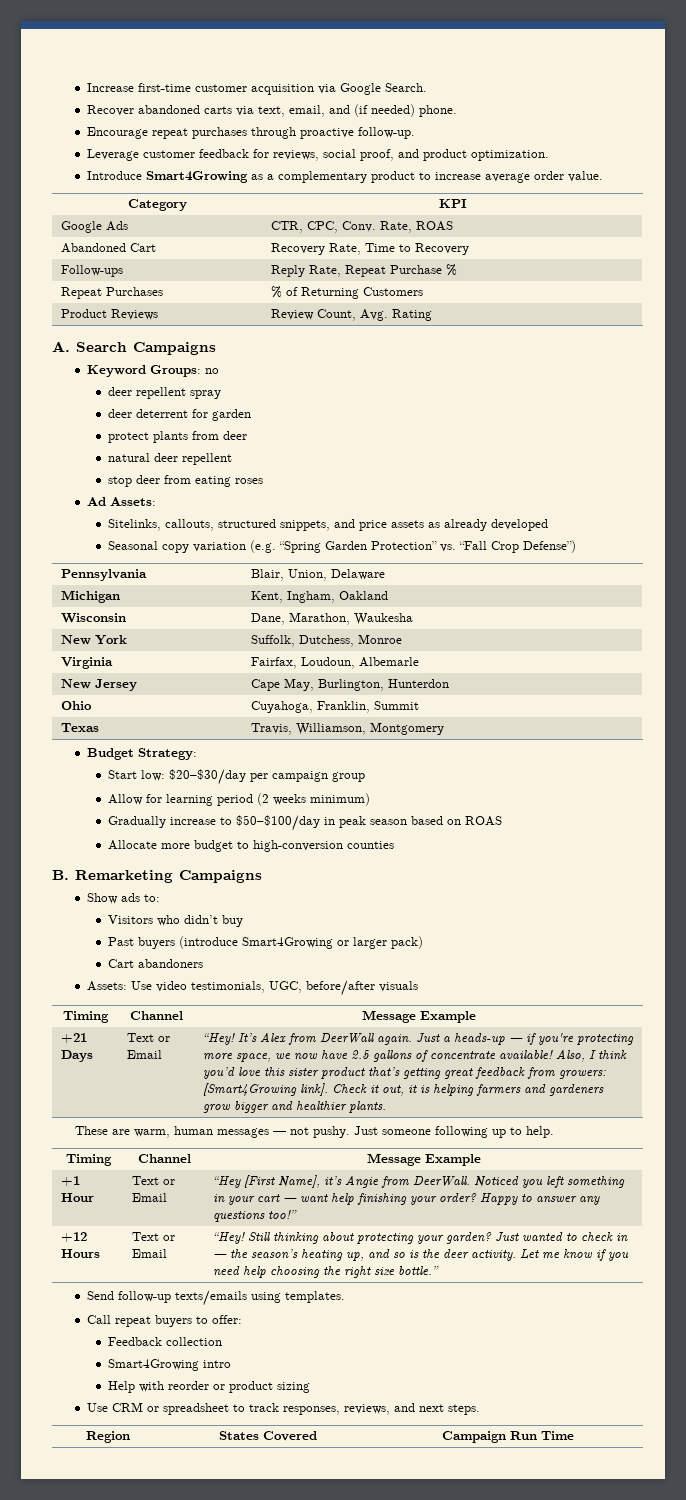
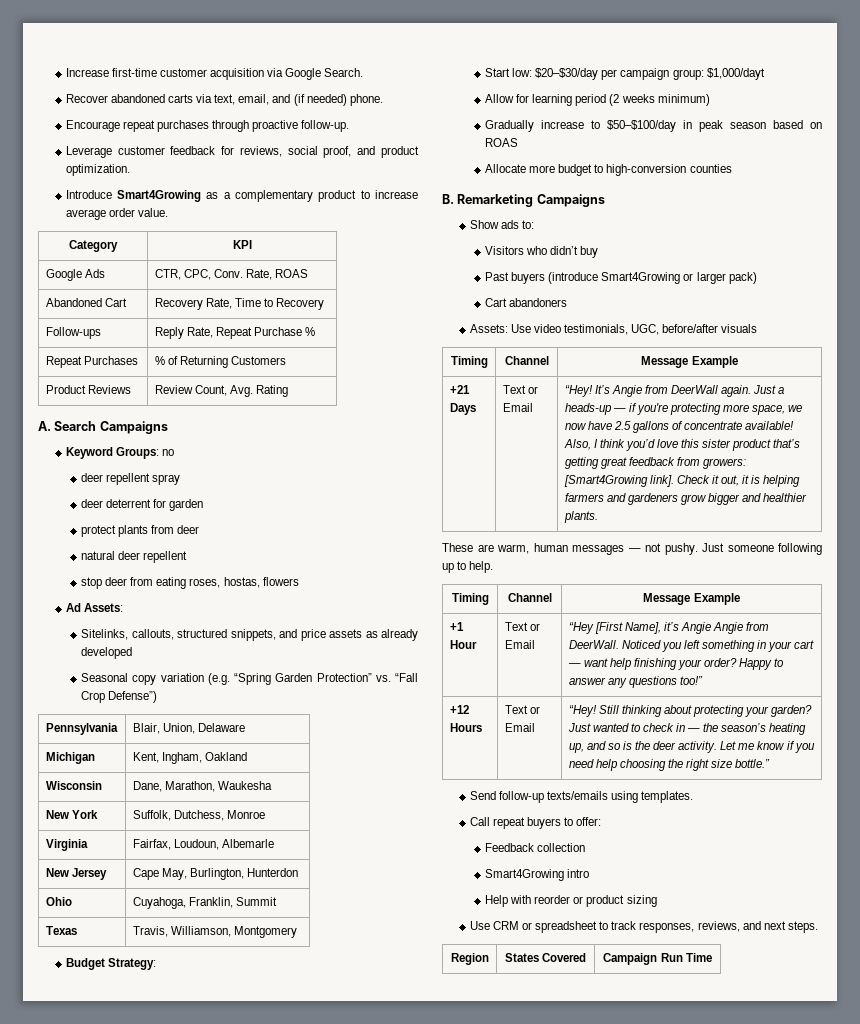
[234,478,263,484] roses -> [189,577,299,588] roses, hostas, flowers
[331,772,365,782] group -> [672,68,765,80] group: $1,000/dayt
[260,1032,287,1042] Alex -> [611,385,642,397] Angie
(380, 1181) none -> [713,622,744,634] Angie

